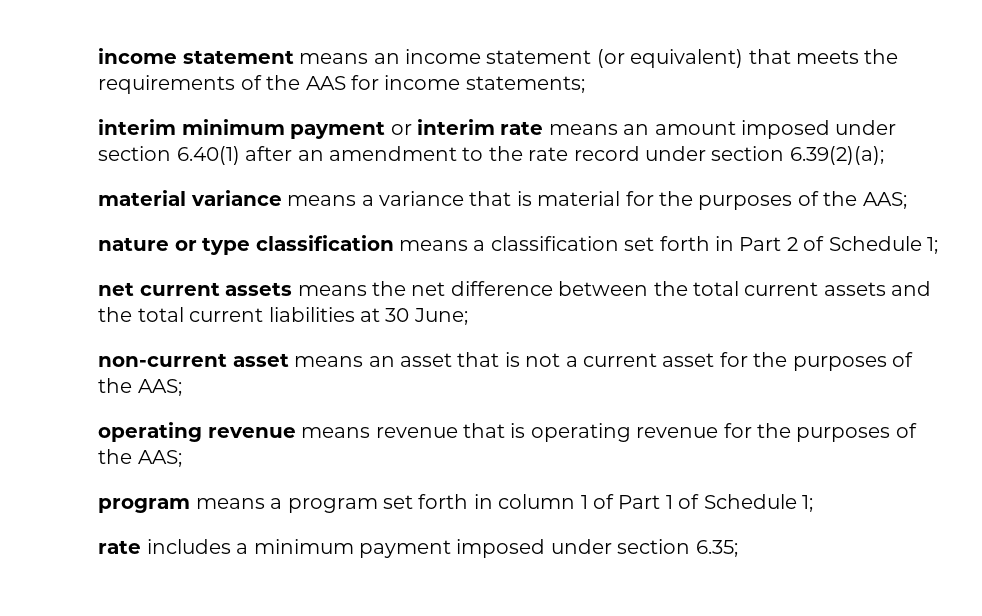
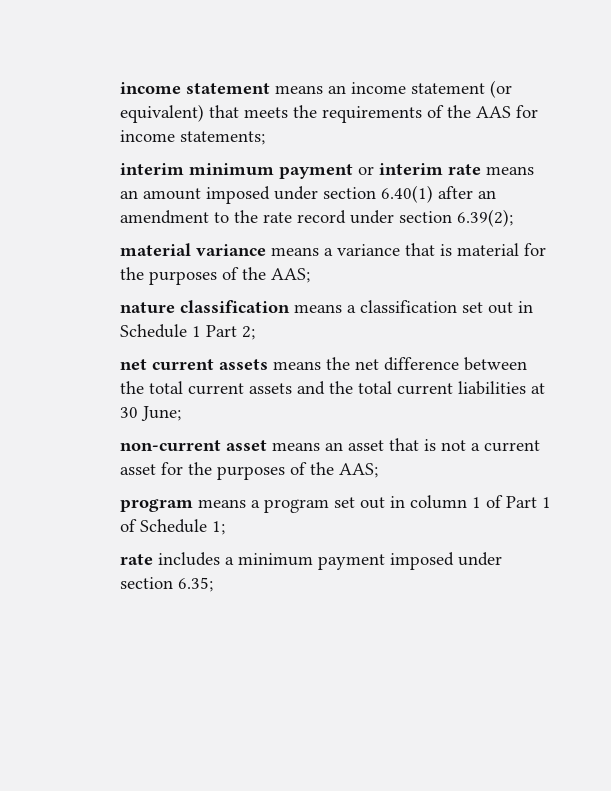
[789,146,884,165] 6.39(2)(a); -> [456,209,513,227] 6.39(2);
[174,237,251,255] or type -> (175, 308) none
[659,236,939,254] forth in Part 2 of Schedule 1; -> [487,301,533,314] [119,324,255,340] out in Schedule 1 Part 2;
[98,422,917,442] [98,449,182,467] // operating revenue means revenue that is operating revenue for the purposes of the AAS; -> (378, 470) none
[418,494,469,509] forth -> [359,497,385,509] out

